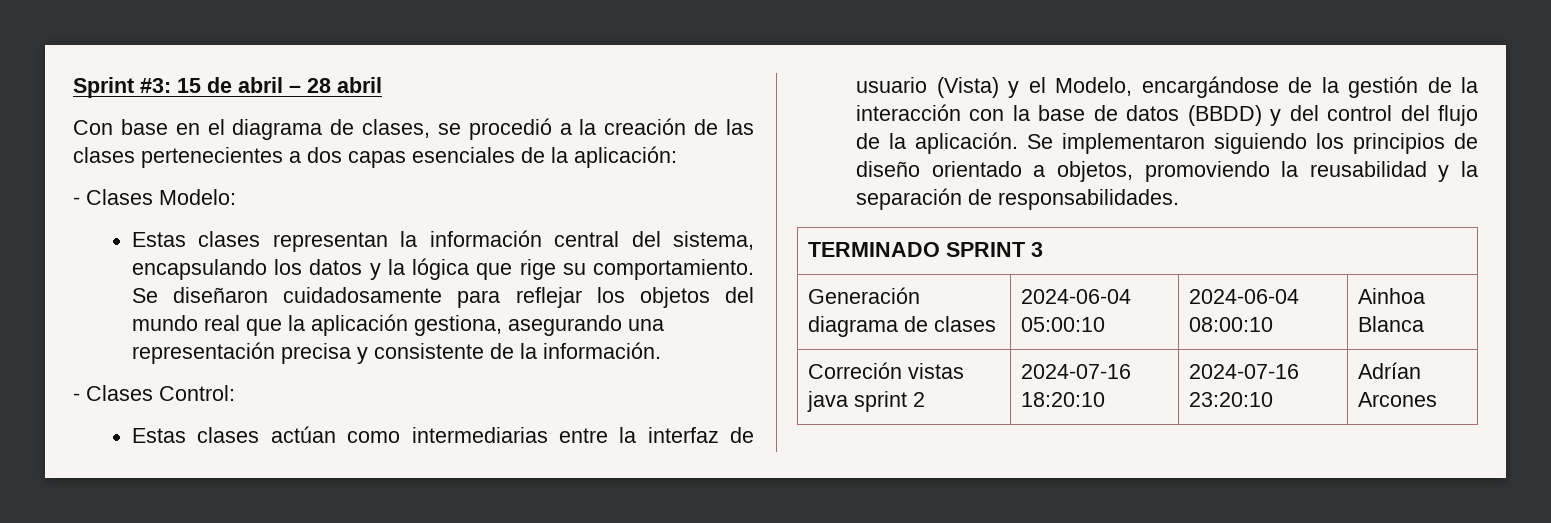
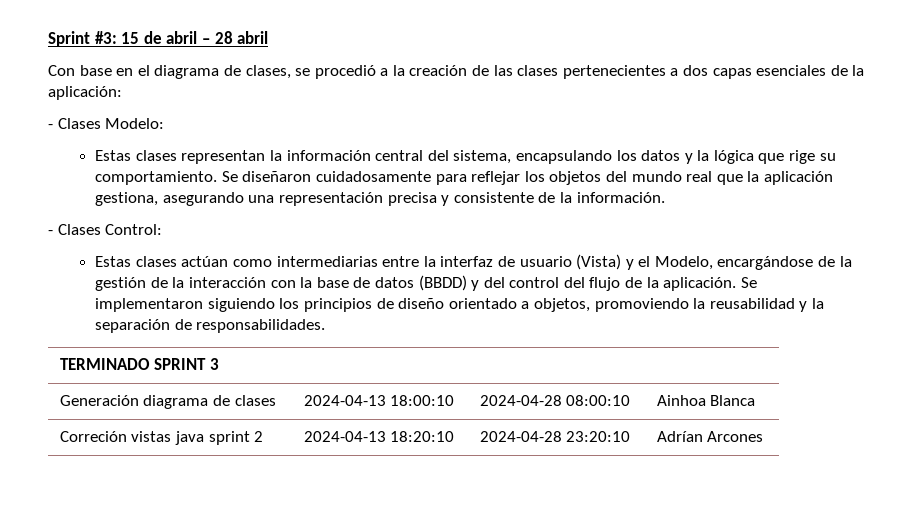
[1020,289,1131,304] [1020,317,1105,332] [1188,289,1299,304] 2024-06-04 05:00:10 | 2024-06-04 -> [303,395,455,406] [479,395,562,406] 2024-04-13 18:00:10 | 2024-04-28
[1020,364,1131,379] 2024-07-16 -> [303,431,386,442] 2024-04-13
[1188,364,1299,379] 2024-07-16 -> [479,431,562,442] 2024-04-28

